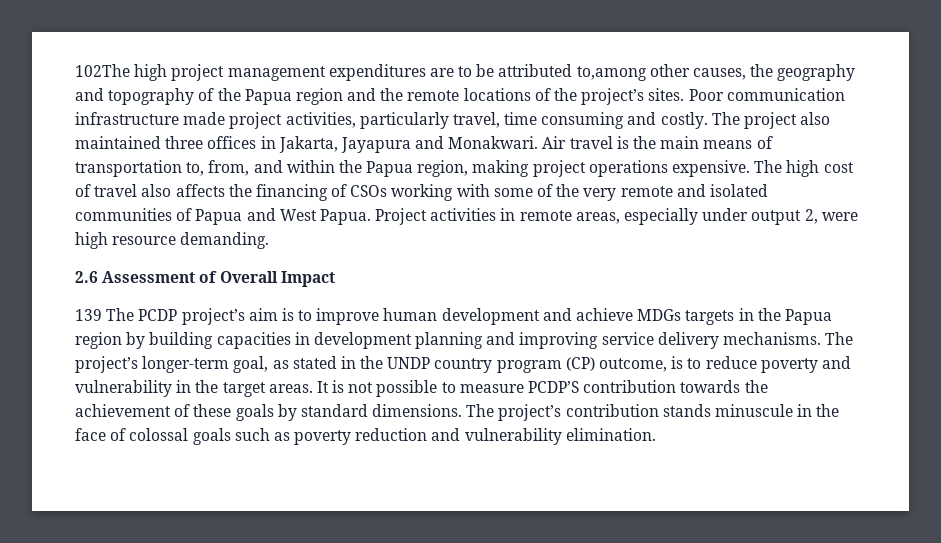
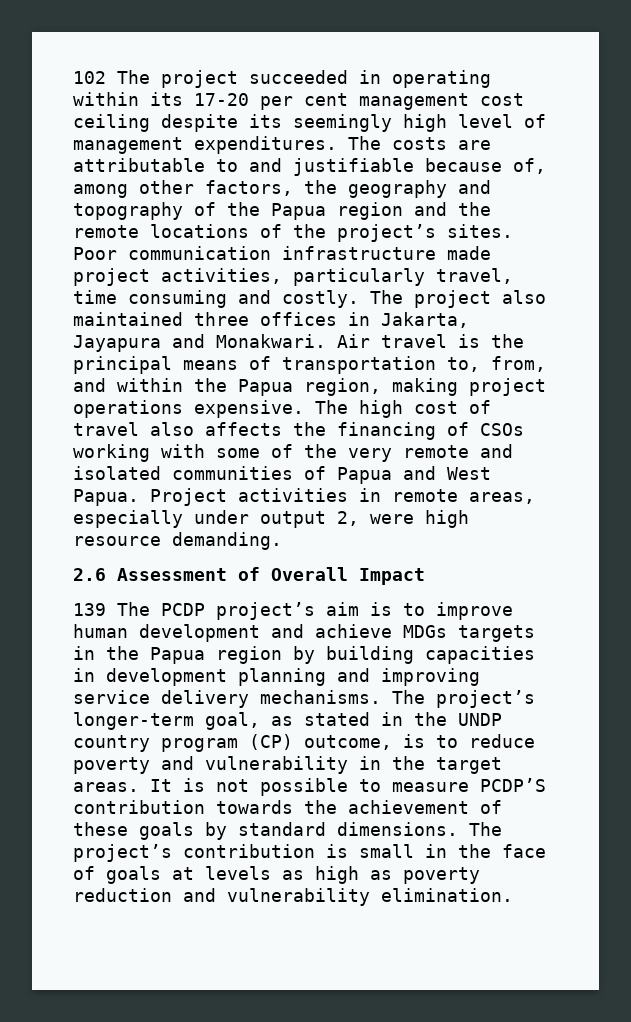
[75,64,747,81] 102The high project management expenditures are to be attributed to,among other causes, -> [73,70,491,88] [73,92,524,110] [73,114,546,132] [73,136,491,154] [73,158,546,176] [73,180,293,198] 102 The project succeeded in operating within its 17-20 per cent management cost ceiling despite its seemingly high level of management expenditures. The costs are attributable to and justifiable because of, among other factors,
[660,136,700,149] main -> [73,356,172,374] principal
[662,404,794,417] stands minuscule -> [326,844,414,858] is small
[129,428,270,445] colossal goals such -> [106,866,359,884] goals at levels as high

